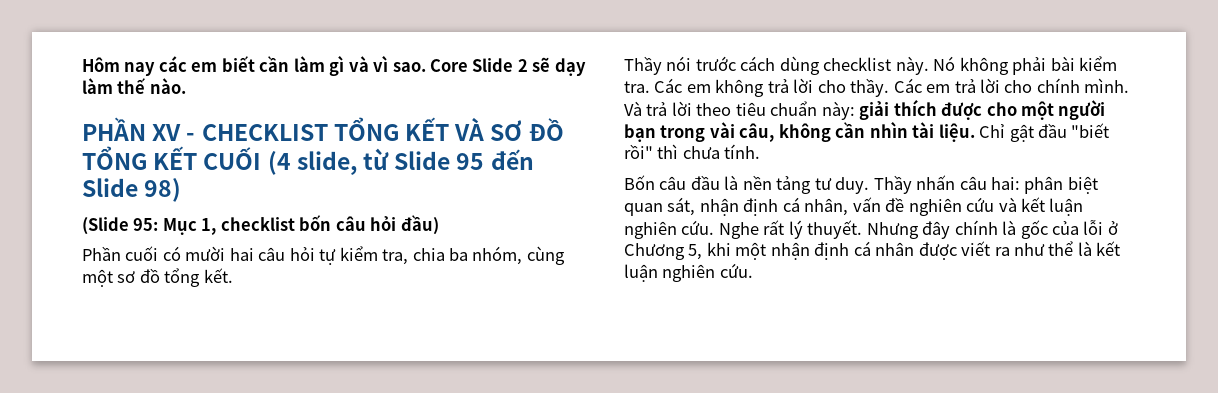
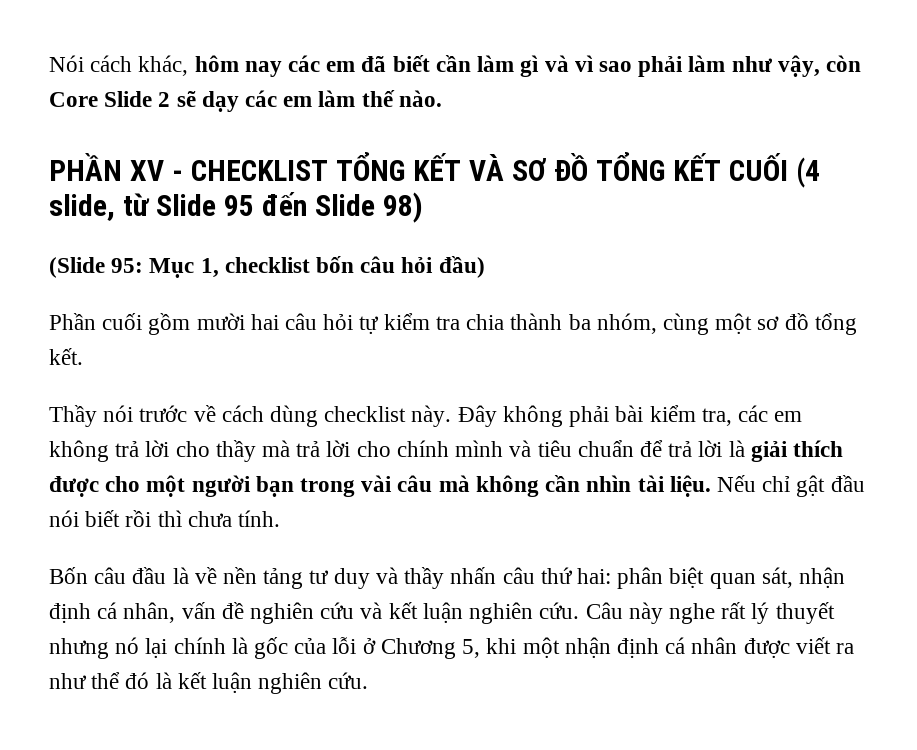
[82,57,120,72] Hôm -> [49,55,239,76] Nói cách khác, hôm
(218, 67) none -> [361,56,387,72] đã
[392,62,426,72] sao. -> [598,55,861,77] sao phải làm như vậy, còn
(586, 67) none -> [245,90,313,107] các em
[162,246,181,261] có -> [148,313,191,335] gồm
[382,248,445,265] tra, chia -> [435,313,563,330] tra chia thành
(736, 63) none -> [193,405,216,422] về
[933,56,956,71] Nó -> [457,405,497,427] Đây
[624,78,683,93] tra. Các -> [701,405,768,426] tra, các
[850,78,951,97] thầy. Các em -> [215,440,291,462] thầy mà
[1084,78,1130,93] [624,101,855,120] mình. Và trả lời theo tiêu chuẩn này: -> [455,440,745,457] mình và tiêu chuẩn để trả lời là
[739,123,775,142] câu, -> [397,475,470,492] câu mà
[979,123,1110,142] [624,144,653,159] Chỉ gật đầu "biết rồi" -> [716,475,865,497] [49,510,152,527] Nếu chỉ gật đầu nói biết rồi
(739, 182) none -> [194,567,217,584] về
[835,175,912,194] duy. Thầy -> [333,567,445,589] duy và thầy
(987, 183) none -> [540,567,573,584] thứ
[718,220,951,239] Nghe rất lý thuyết. Nhưng đây -> [585,602,835,624] [49,637,168,659] Câu này nghe rất lý thuyết nhưng nó lại
(1074, 248) none -> [125,672,150,689] đó

